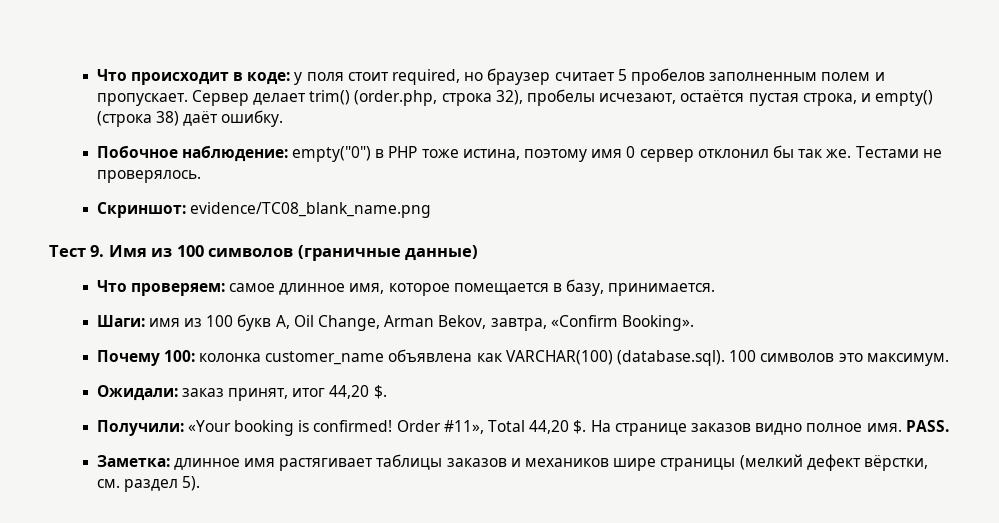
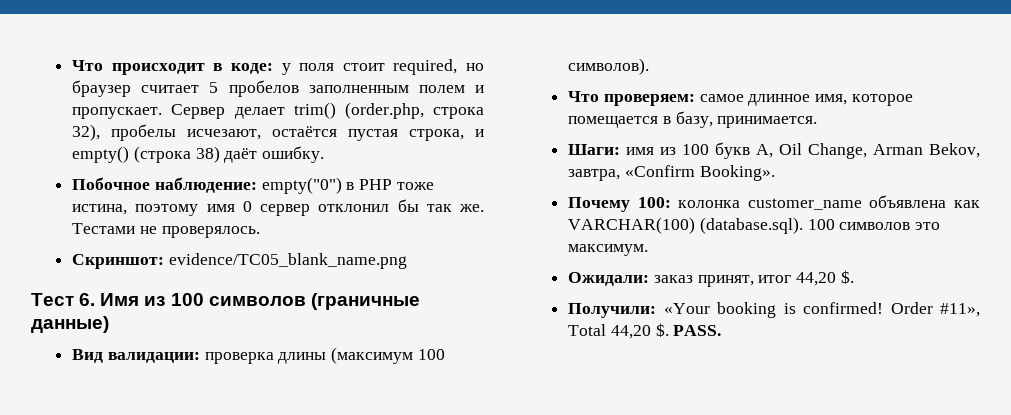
[189,202,431,218] evidence/TC08_blank_name.png -> [168,253,407,269] evidence/TC05_blank_name.png
[90,245,105,257] 9. -> [79,293,96,306] 6.
(479, 253) none -> [72,347,445,364] [568,58,650,75] // Вид валидации: проверка длины (максимум 100 символов).
[590,420,949,436] [96,454,928,471] [96,476,201,492] На странице заказов видно полное имя. PASS. // Заметка: длинное имя растягивает таблицы заказов и механиков шире страницы (мелкий дефект вёрстки, см. раздел 5). -> [673,325,722,336] PASS.

